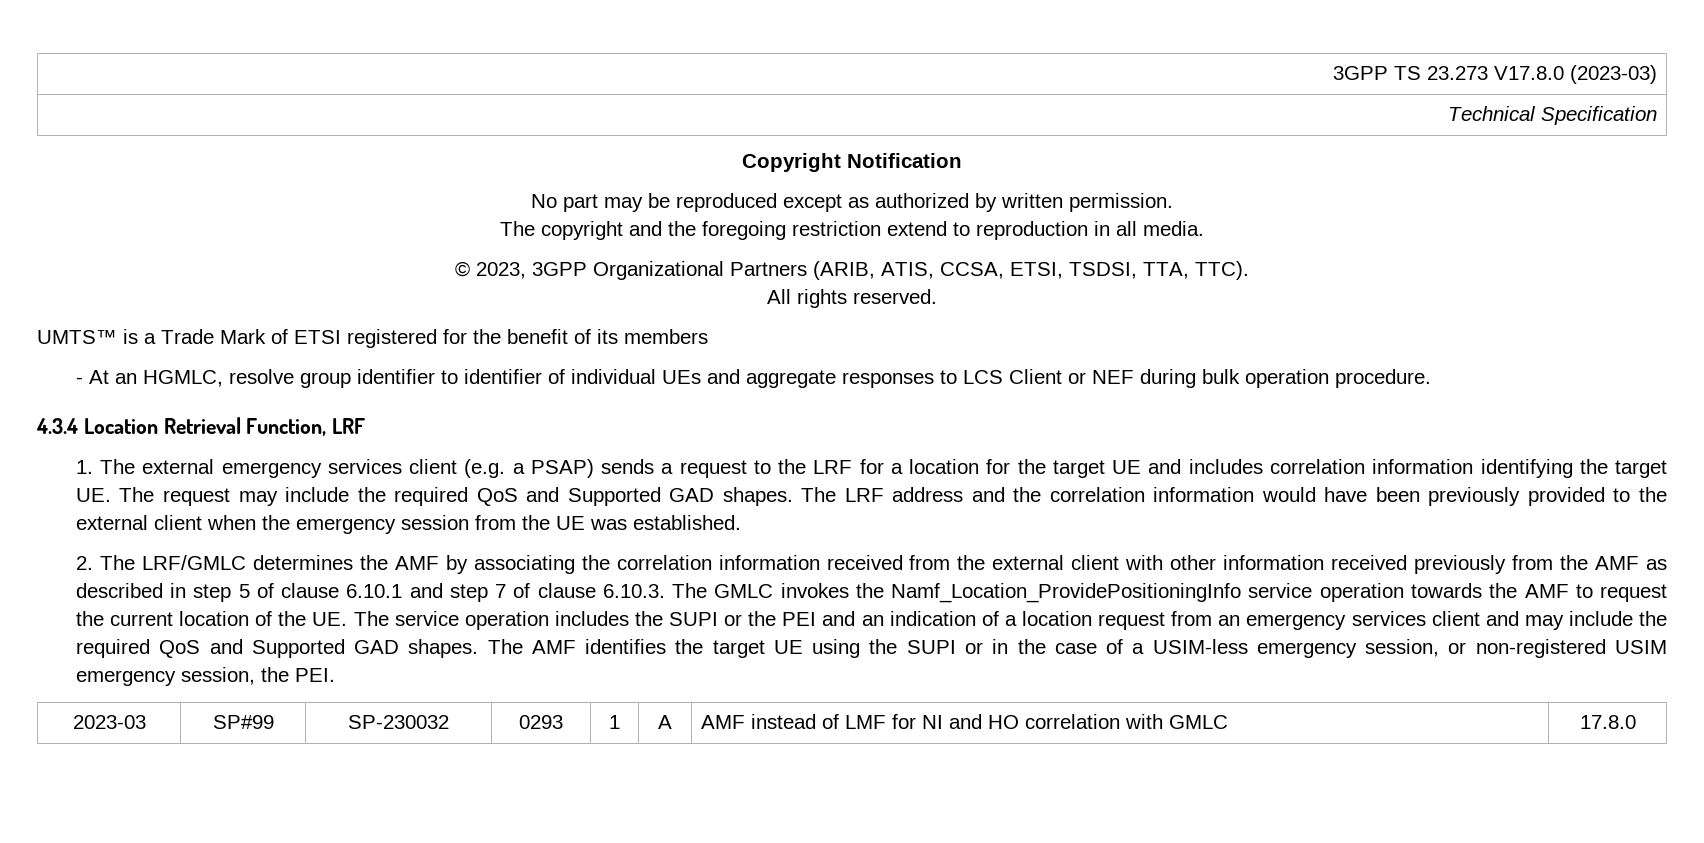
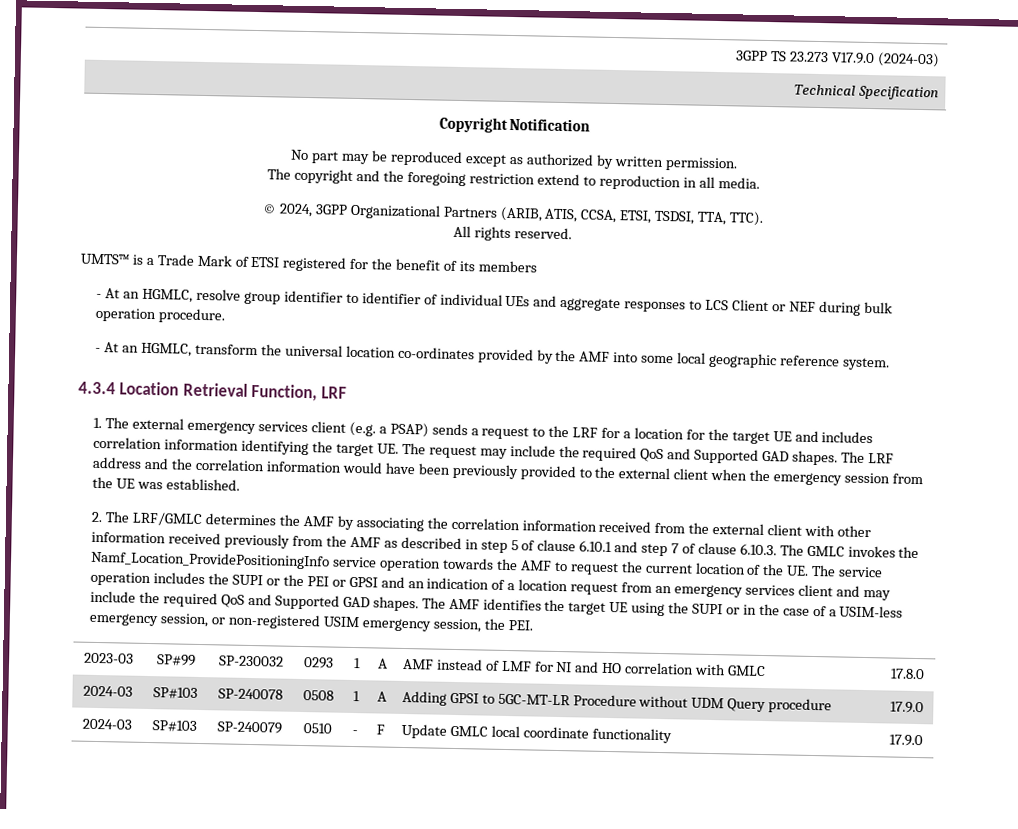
[1494,65,1658,84] V17.8.0 (2023-03) -> [831,52,941,68] V17.9.0 (2024-03)
[476,262,526,279] 2023, -> [278,203,313,218] 2024,
(1431, 378) none -> [95,342,890,371] // - At an HGMLC, transform the universal location co-ordinates provided by the AMF into some local geographic reference system.
(817, 619) none -> [331,576,378,588] or GPSI
(1636, 722) none -> [83,685,133,697] [152,687,198,699] [217,688,283,700] [302,690,334,701] [352,690,360,702] [376,691,387,702] [401,690,833,714] [890,701,924,714] [82,718,132,730] [151,720,197,732] [216,721,282,734] [302,723,332,734] [351,729,358,735] [376,724,385,735] [400,723,672,744] [889,734,923,747] // 2024-03 | SP#103 | SP-240078 | 0508 | 1 | A | Adding GPSI to 5GC-MT-LR Procedure without UDM Query procedure | 17.9.0 // 2024-03 | SP#103 | SP-240079 | 0510 | - | F | Update GMLC local coordinate functionality | 17.9.0

